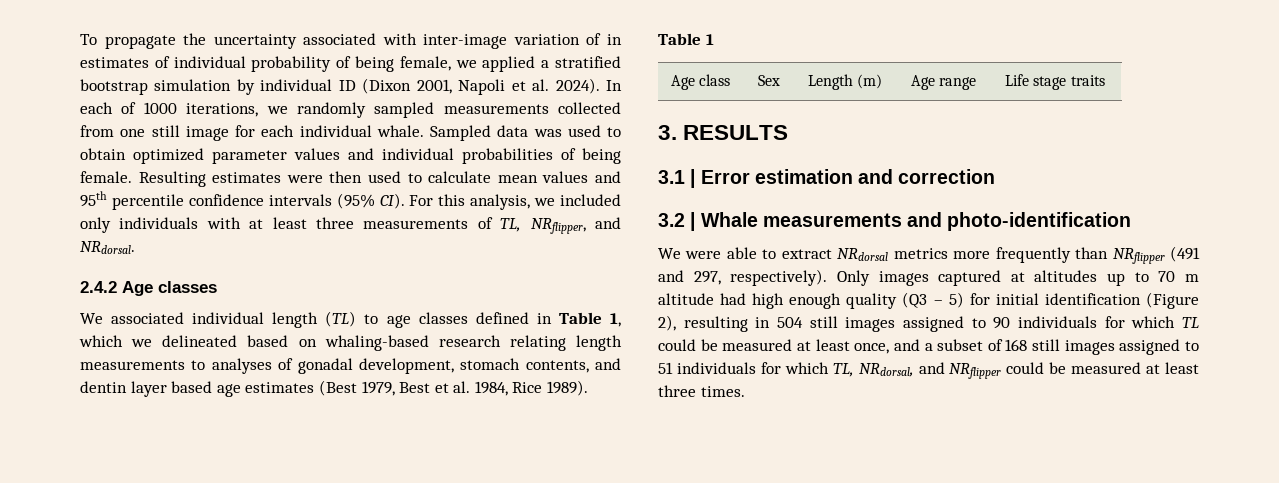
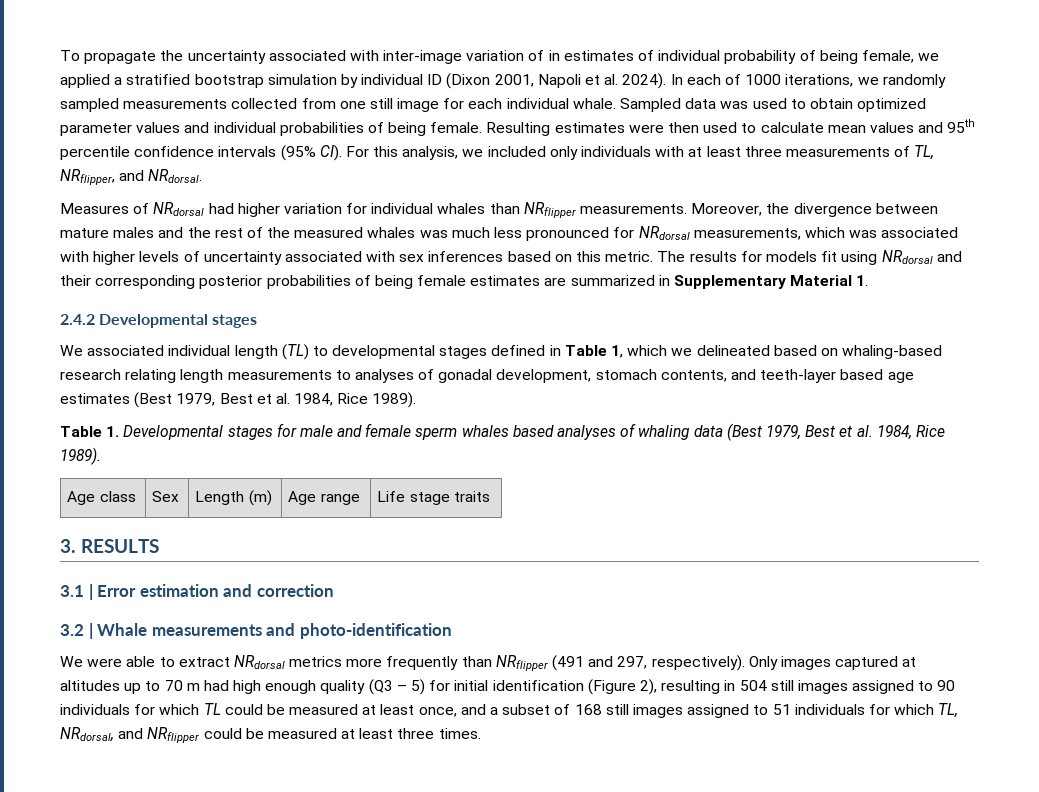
(135, 247) none -> [60,202,938,218] [60,226,959,241] [60,250,962,265] [60,275,869,289] // Measures of NRdorsal had higher variation for individual whales than NRflipper measurements. Moreover, the divergence between mature males and the rest of the measured whales was much less pronounced for NRdorsal measurements, which was associated with higher levels of uncertainty associated with sex inferences based on this metric. The results for models fit using NRdorsal and their corresponding posterior probabilities of being female estimates are summarized in Supplementary Material 1.
[122,281,217,296] Age classes -> [99,314,258,328] Developmental stages
[386,312,468,328] age classes -> [332,345,488,359] developmental stages
[80,381,167,397] dentin layer -> [760,369,837,383] teeth-layer
[705,34,714,45] 1 -> [106,423,945,441] [60,447,101,465] 1. Developmental stages for male and female sperm whales based analyses of whaling data (Best 1979, Best et al. 1984, Rice 1989).
[658,293,714,305] altitude -> (200, 687) none

